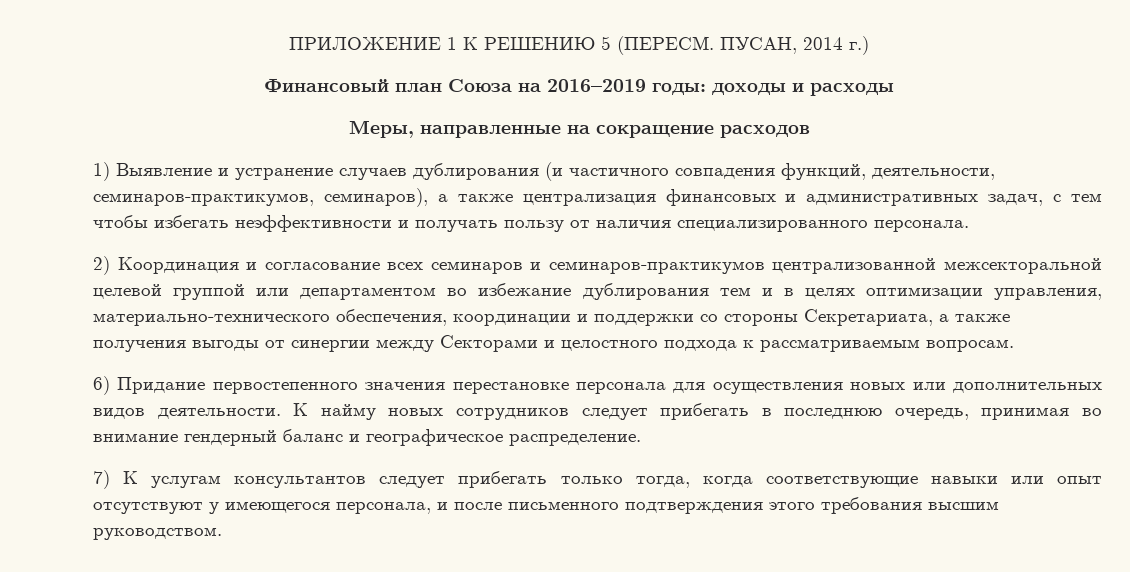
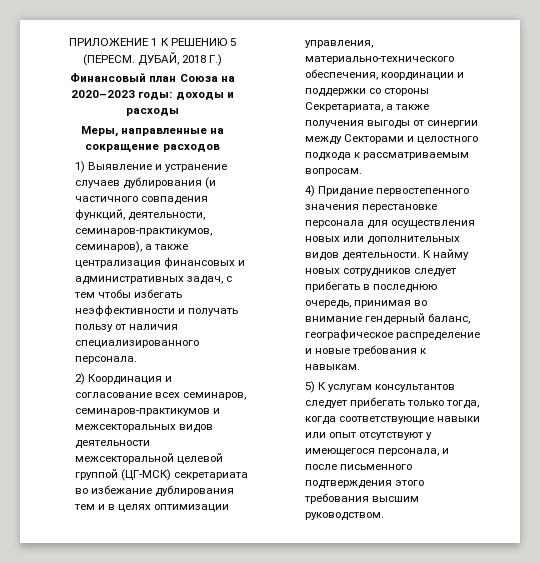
[720,36,869,55] ПУСАН, 2014 г.) -> [137,52,223,66] ДУБАЙ, 2018 Г.)
[547,79,646,92] 2016–2019 -> [71,90,136,98] 2020–2023
[430,258,937,274] семинаров и семинаров-практикумов централизованной -> [182,392,246,400] [74,408,220,416] [74,424,213,433] [74,440,150,449] семинаров, семинаров-практикумов и межсекторальных видов деятельности
[256,287,437,300] или департаментом -> [120,469,248,481] (ЦГ-МСК) секретариата
[93,376,111,395] 6) -> [304,185,315,197] 4)
[283,429,642,446] [93,470,111,489] баланс и географическое распределение. // 7) -> [427,313,470,324] [304,329,480,341] [304,345,427,356] [304,364,360,370] [304,381,315,393] баланс, географическое распределение и новые требования к навыкам. // 5)

